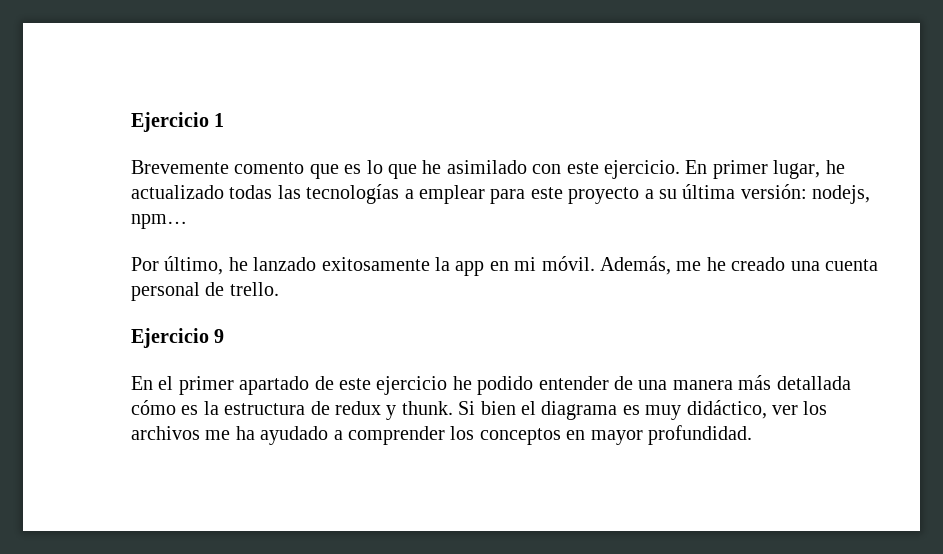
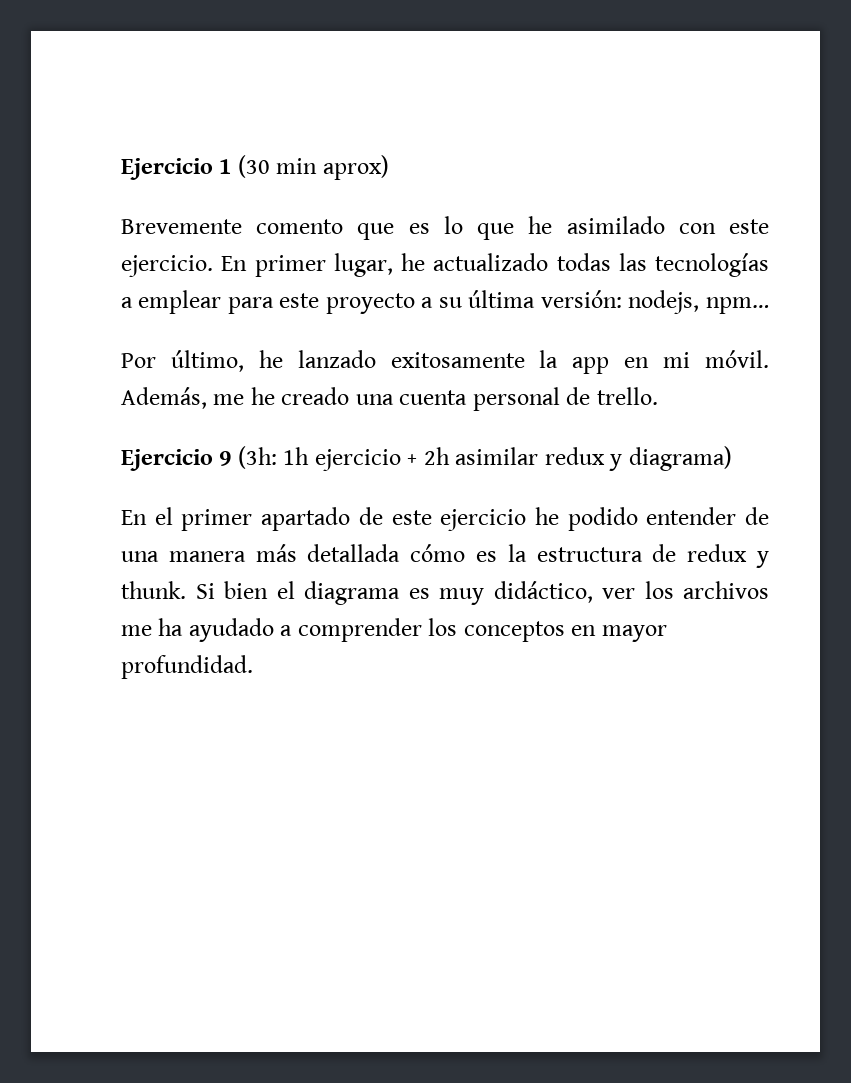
(225, 120) none -> [237,155,389,180] (30 min aprox)
(225, 336) none -> [237,446,732,471] (3h: 1h ejercicio + 2h asimilar redux y diagrama)

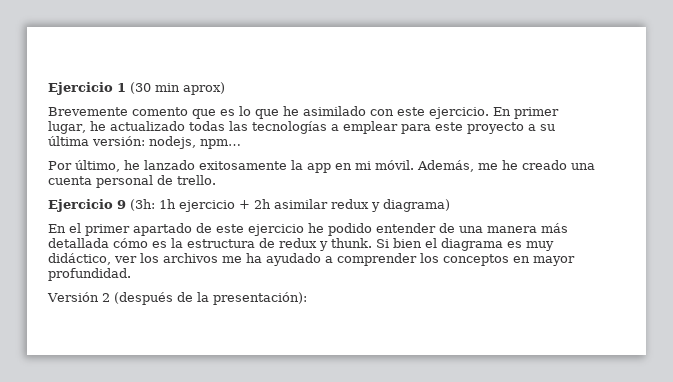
(253, 667) none -> [47,292,307,305] // Versión 2 (después de la presentación):

